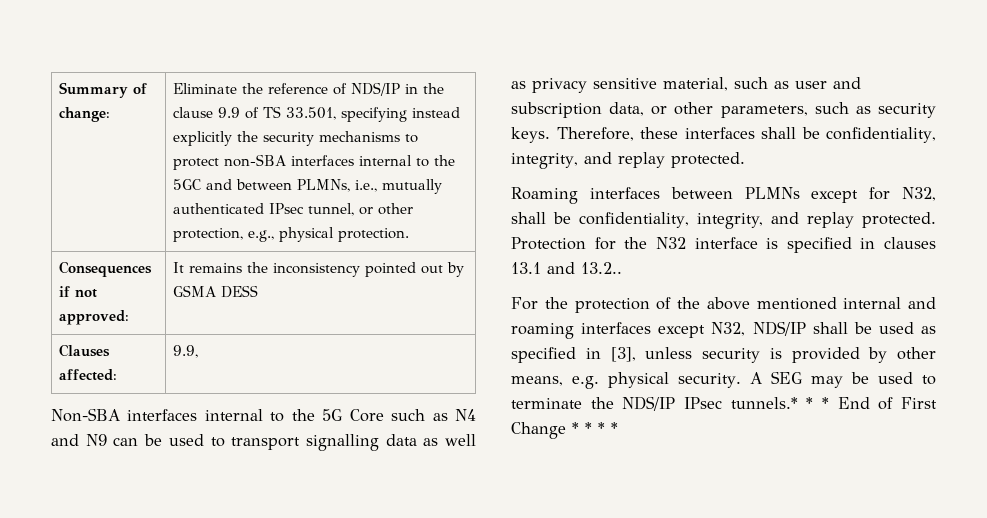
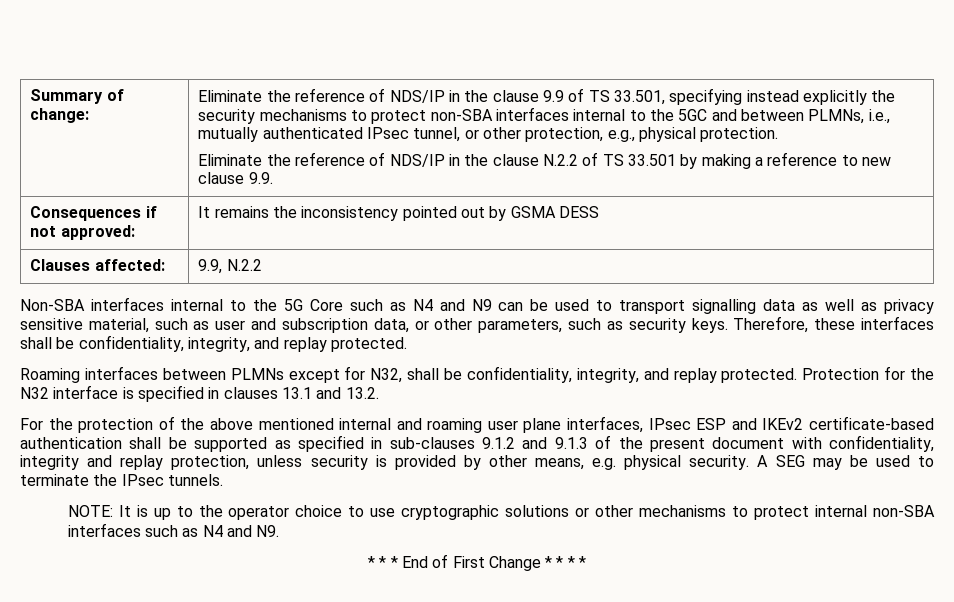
(409, 235) none -> [198,152,891,169] [198,172,273,184] // Eliminate the reference of NDS/IP in the clause N.2.2 of TS 33.501 by making a reference to new clause 9.9.
(198, 351) none -> [226,259,262,271] N.2.2
[581,262,622,274] 13.2.. -> [345,387,379,399] 13.2.
[581,321,914,338] interfaces except N32, NDS/IP shall be used -> [487,416,935,433] [20,437,268,452] user plane interfaces, IPsec ESP and IKEv2 certificate-based authentication shall be supported
[610,347,636,362] [3], -> [389,435,934,452] [20,455,250,470] sub-clauses 9.1.2 and 9.1.3 of the present document with confidentiality, integrity and replay protection,
[622,396,798,411] NDS/IP IPsec tunnels.* -> [121,474,223,486] [67,505,935,520] [67,523,280,537] [367,556,375,568] IPsec tunnels. // NOTE: It is up to the operator choice to use cryptographic solutions or other mechanisms to protect internal non-SBA interfaces such as N4 and N9. // *

